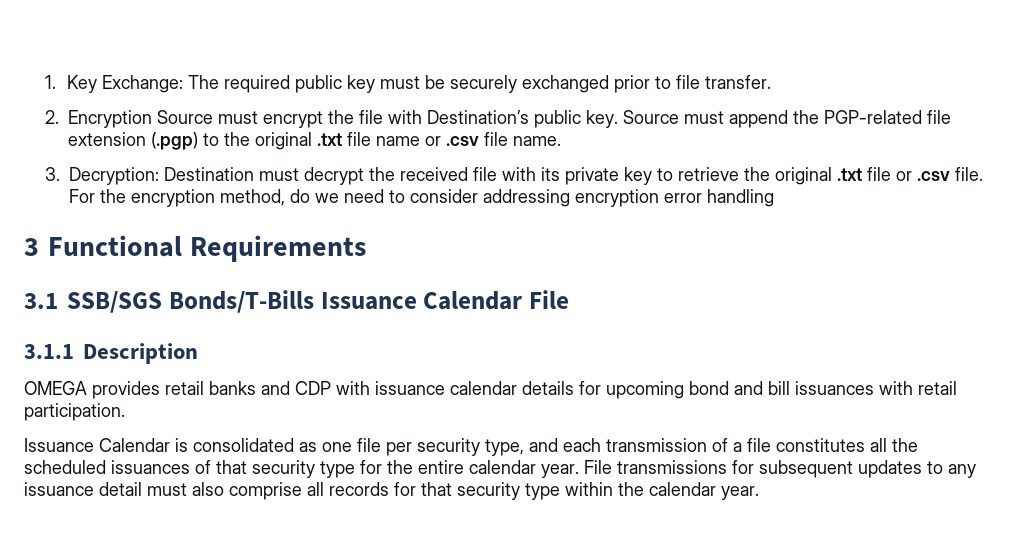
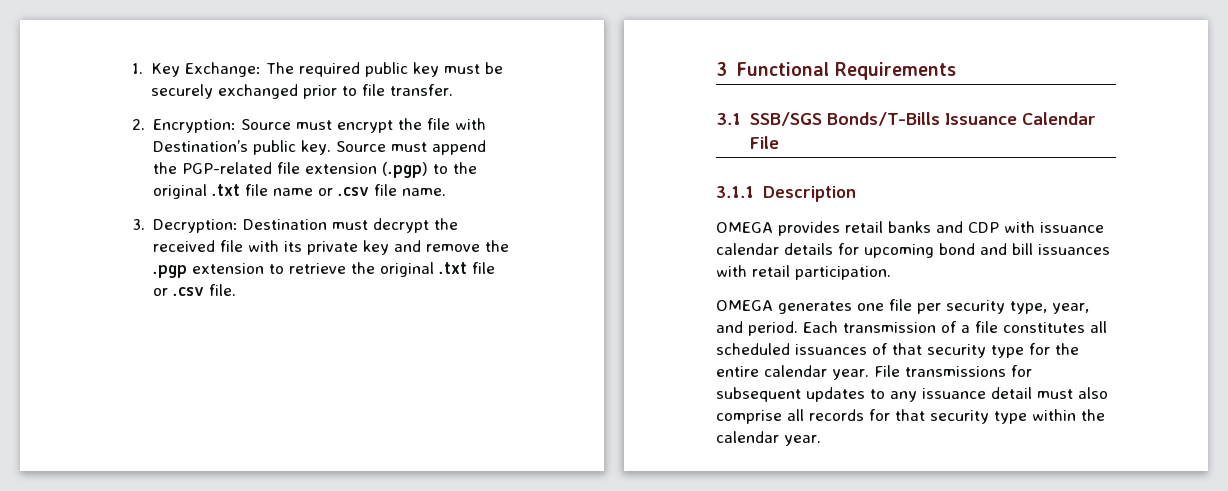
[68,110,153,128] Encryption -> [153,119,237,133] Encryption:
(653, 176) none -> [394,240,510,252] [153,263,265,278] and remove the .pgp extension
[69,189,775,207] For the encryption method, do we need to consider addressing encryption error handling -> (237, 290) none
[24,438,317,452] Issuance Calendar is consolidated as -> [716,300,852,314] OMEGA generates
[529,438,601,452] and each -> [1052,303,1089,314] [716,321,838,336] year, and period. Each
[892,438,918,452] the -> (1107, 327) none

